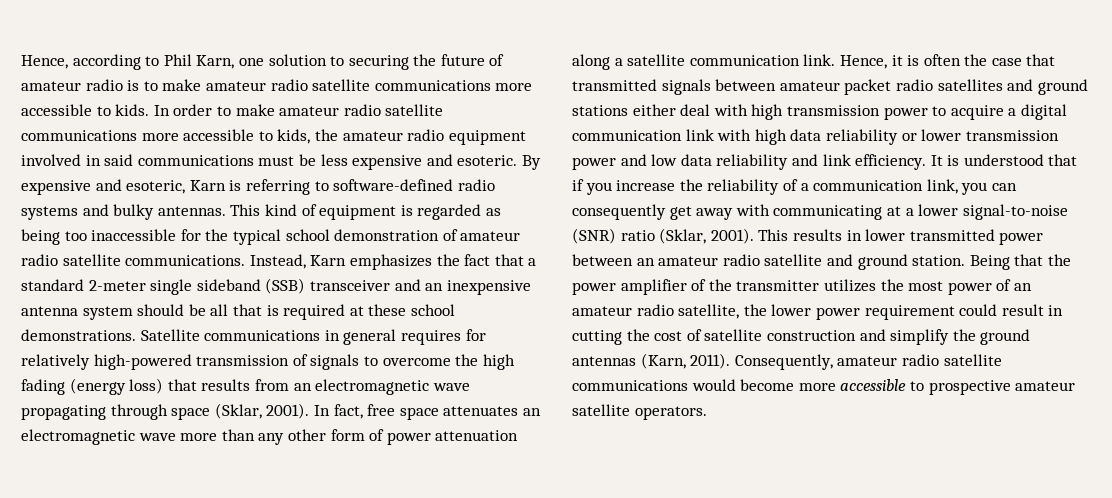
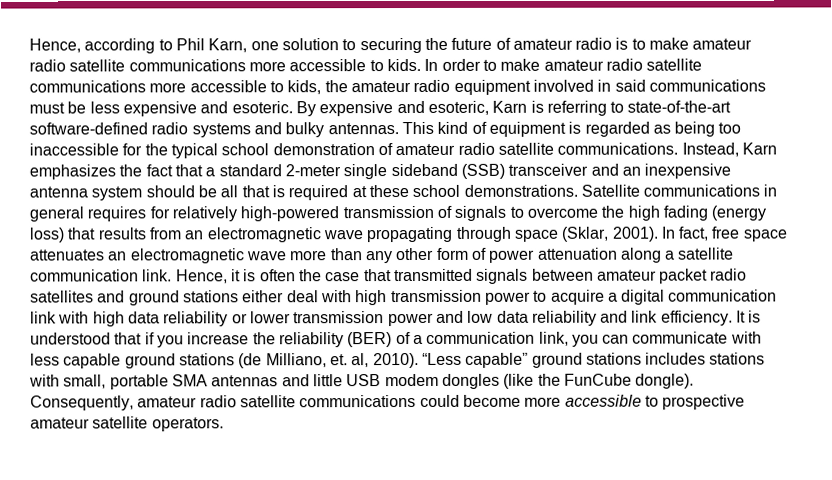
(329, 186) none -> [627,100,732,113] state-of-the-art
(780, 187) none -> [347,332,393,348] (BER)
[572,204,1068,220] [572,228,1044,245] [572,254,1071,270] [572,279,1032,295] [572,304,1064,320] [572,329,1031,345] [572,353,731,369] consequently get away with communicating at a lower signal-to-noise (SNR) ratio (Sklar, 2001). This results in lower transmitted power between an amateur radio satellite and ground station. Being that the power amplifier of the transmitter utilizes the most power of an amateur radio satellite, the lower power requirement could result in cutting the cost of satellite construction and simplify the ground antennas (Karn, 2011). -> [632,331,762,344] [30,352,766,369] [29,373,695,390] communicate with less capable ground stations (de Milliano, et. al, 2010). “Less capable” ground stations includes stations with small, portable SMA antennas and little USB modem dongles (like the FunCube dongle).
[691,379,736,391] would -> [419,394,460,407] could

